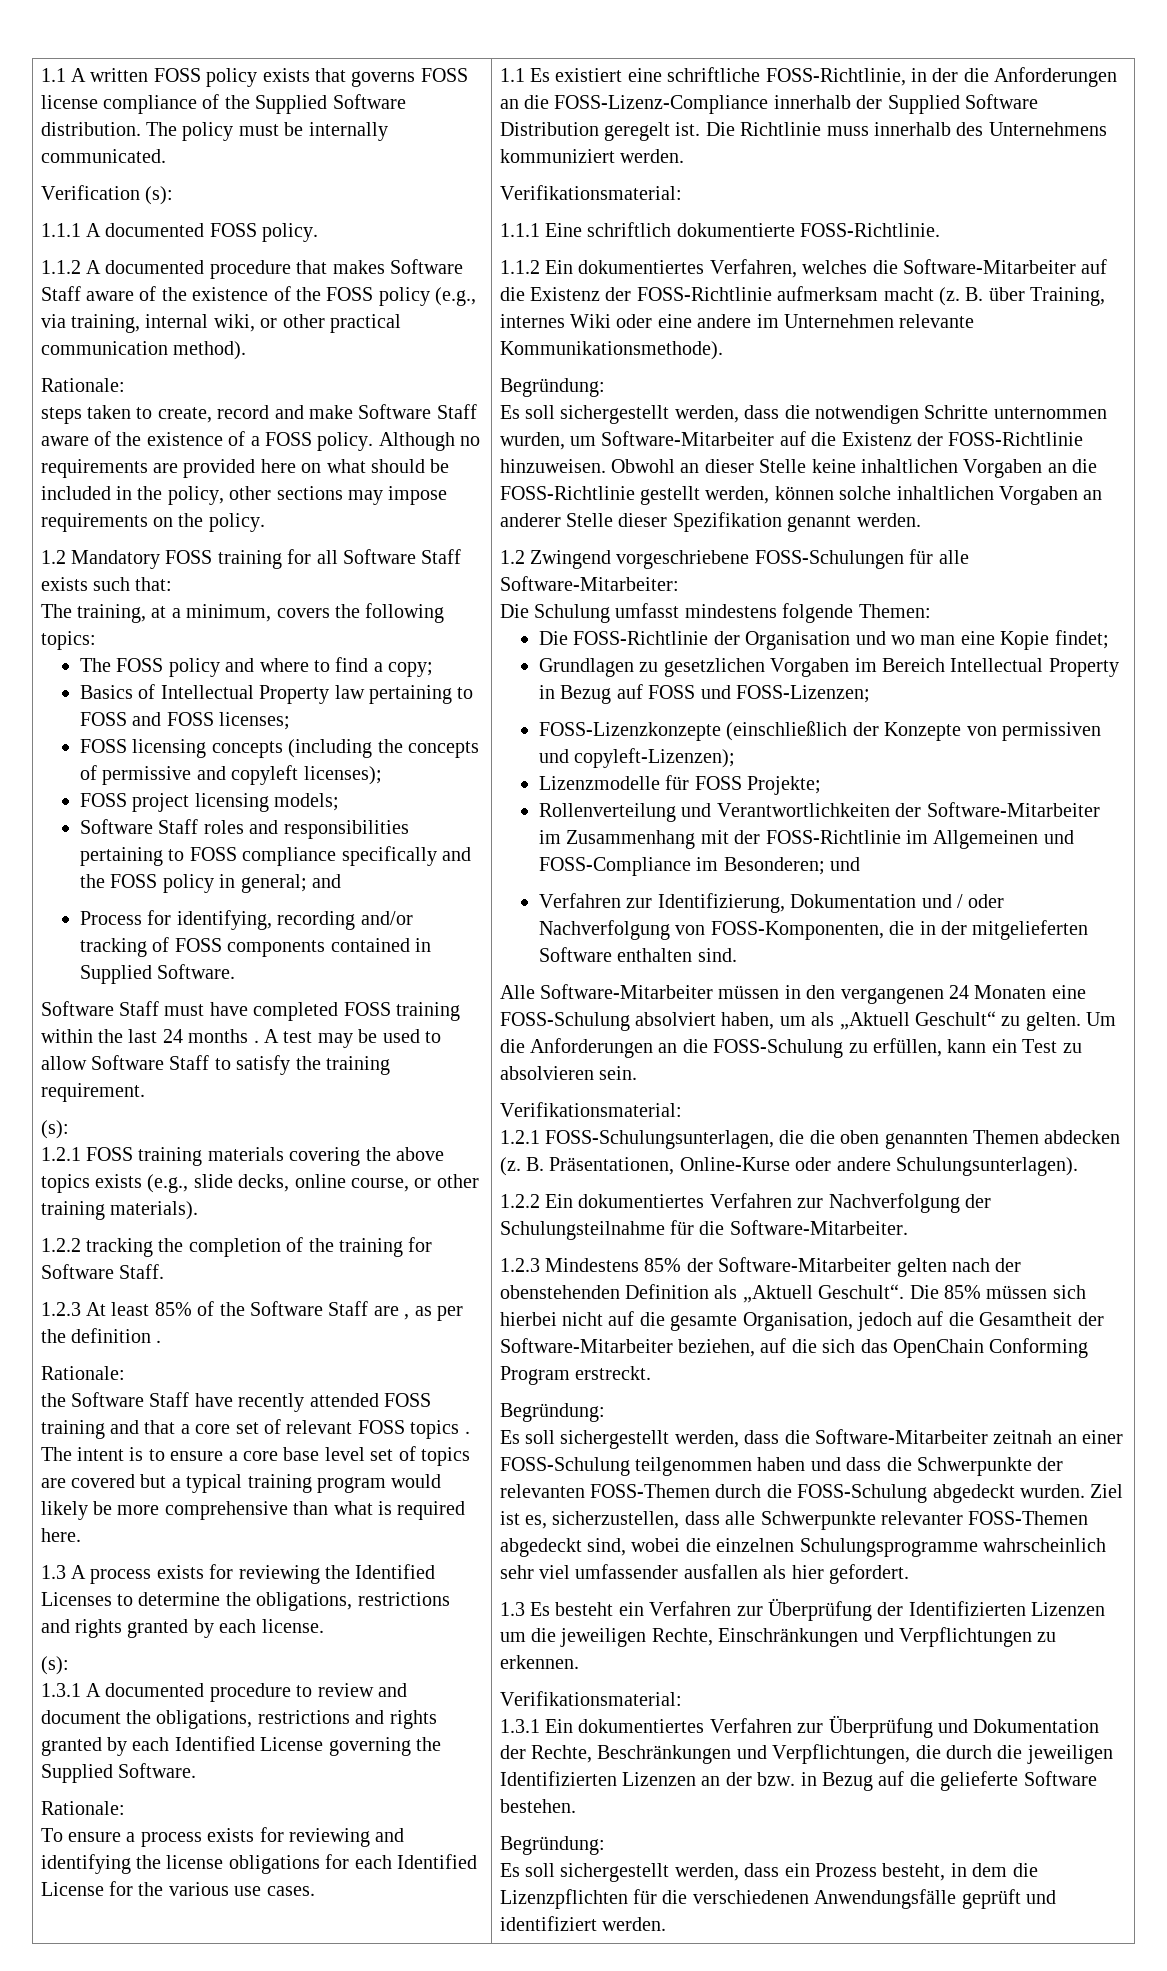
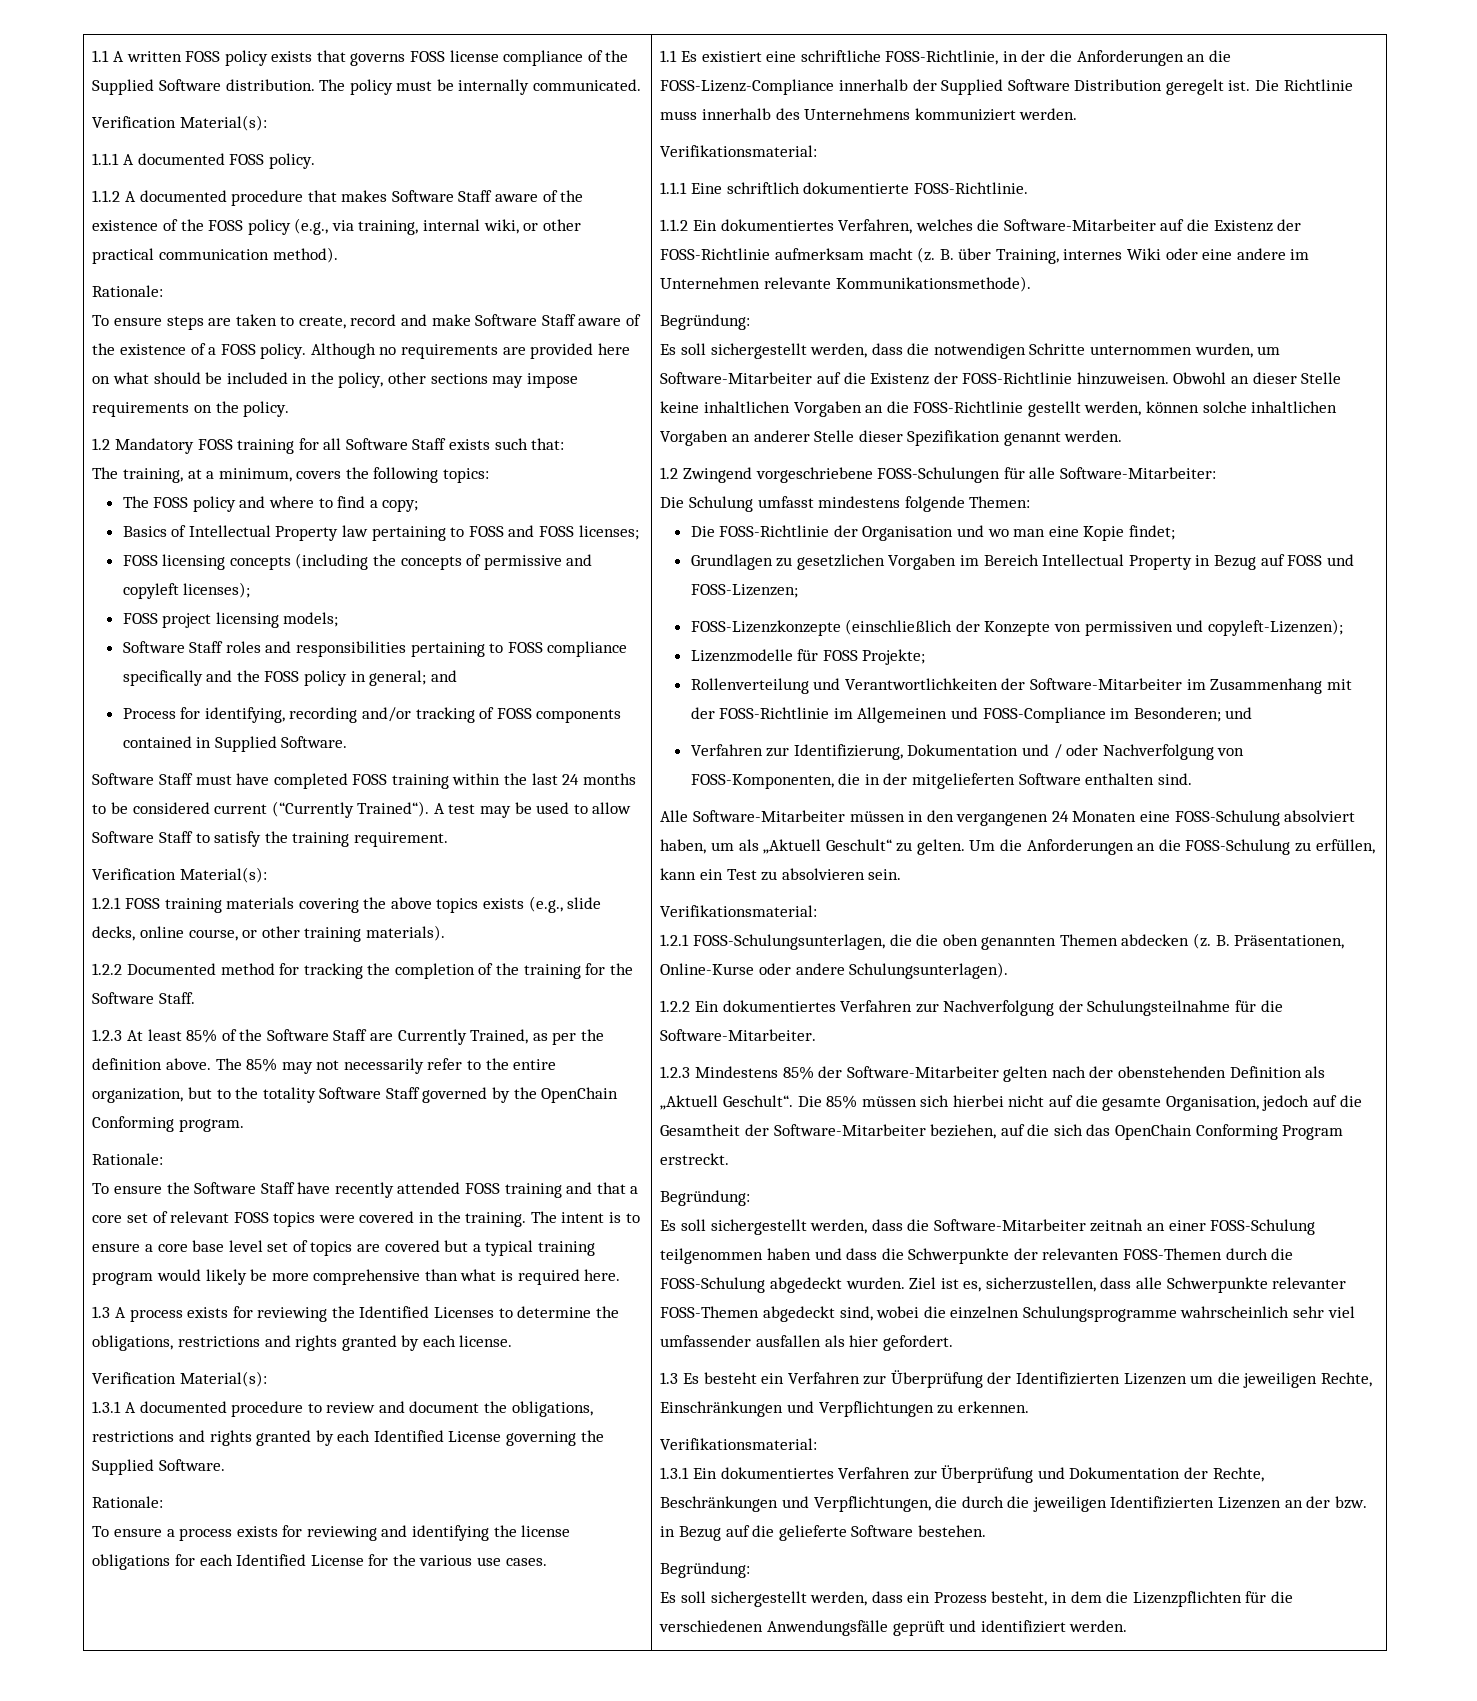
[144,186,173,205] (s): -> [179,115,267,131] Material(s):
[40,407,82,424] steps -> [92,315,232,330] To ensure steps are
[253,1040,259,1043] . -> [92,801,430,818] to be considered current (“Currently Trained“).
[40,1120,69,1139] (s): -> [92,867,267,883] Verification Material(s):
(81, 1245) none -> [126,963,300,975] Documented method for
(433, 1244) none -> [609,963,633,975] the
[404,1314,410,1320] , -> [397,1029,529,1045] Currently Trained,
[156,1340,162,1343] [40,1366,125,1380] . // Rationale: // -> [165,1058,557,1074] [92,1087,619,1103] [92,1116,244,1132] [92,1153,164,1165] [92,1183,162,1194] above. The 85% may not necessarily refer to the entire organization, but to the totality Software Staff governed by the OpenChain Conforming program. // Rationale: // To ensure
[464,1431,470,1434] . -> [318,1211,527,1227] were covered in the training.
[40,1656,69,1675] (s): -> [92,1371,267,1387] Verification Material(s):

